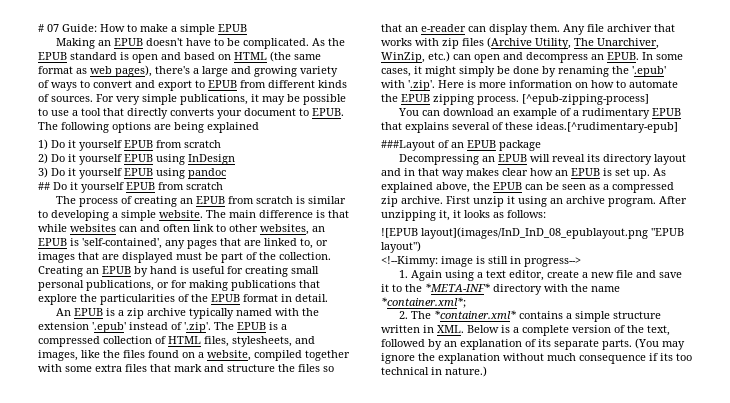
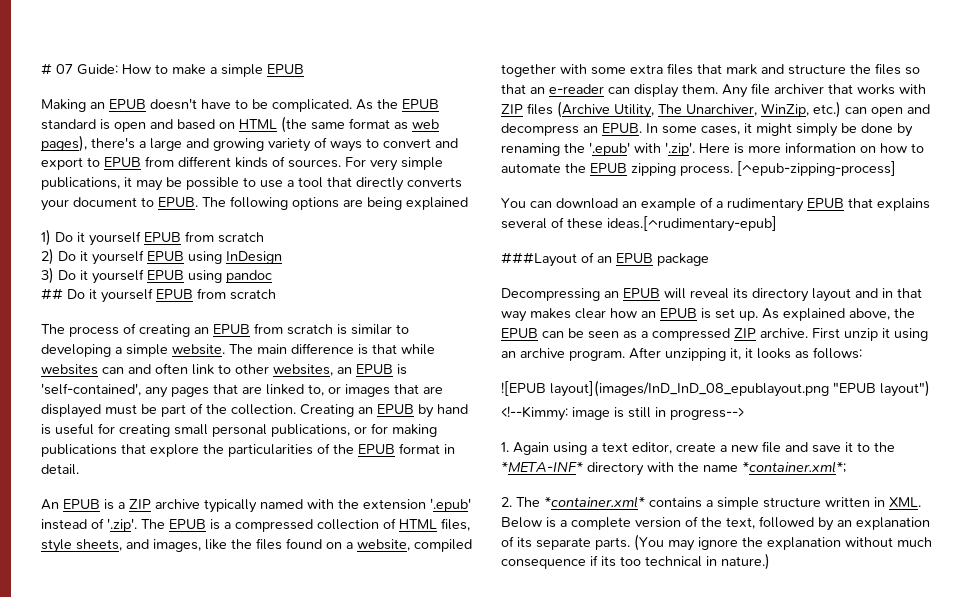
[127,308,145,319] zip -> [129,499,151,509] ZIP
[232,336,292,347] stylesheets, -> [41,539,122,553] style sheets,
[442,38,459,49] zip -> [501,104,523,114] ZIP
[381,196,398,207] zip -> [734,328,756,338] ZIP

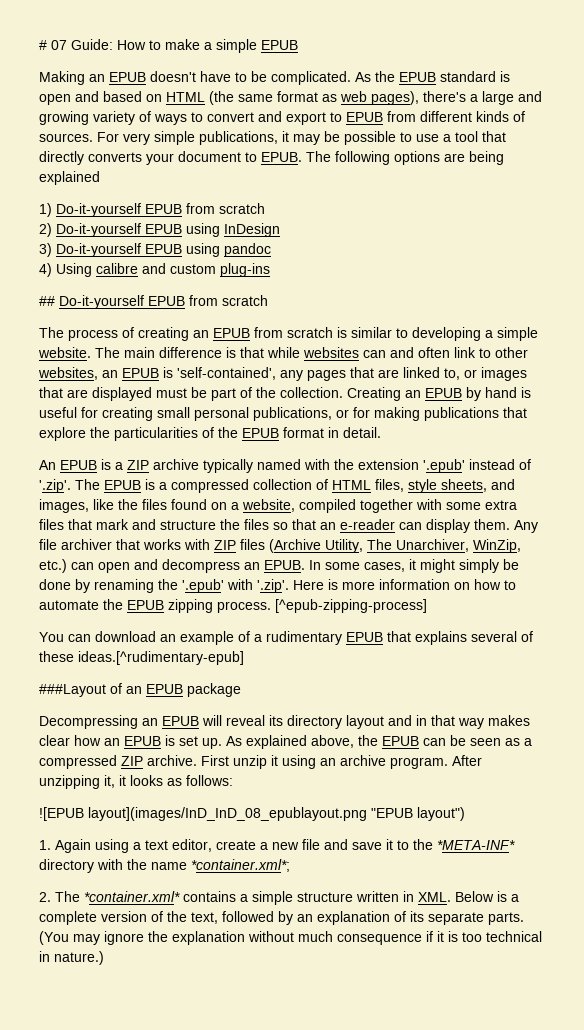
[55,231,141,246] Do it yourself -> [56,203,141,217] Do-it-yourself
[58,250,144,265] Do it yourself -> [56,223,141,237] Do-it-yourself
[58,269,144,284] Do it yourself -> [56,243,141,257] Do-it-yourself
[41,288,153,303] ## Do it yourself -> [39,263,270,277] [39,295,144,309] 4) Using calibre and custom plug-ins // ## Do-it-yourself
[501,406,744,421] // <!--Kimmy: image is still in progress--> -> (465, 814) none
[601,556,616,567] its -> [437,931,458,942] it is

